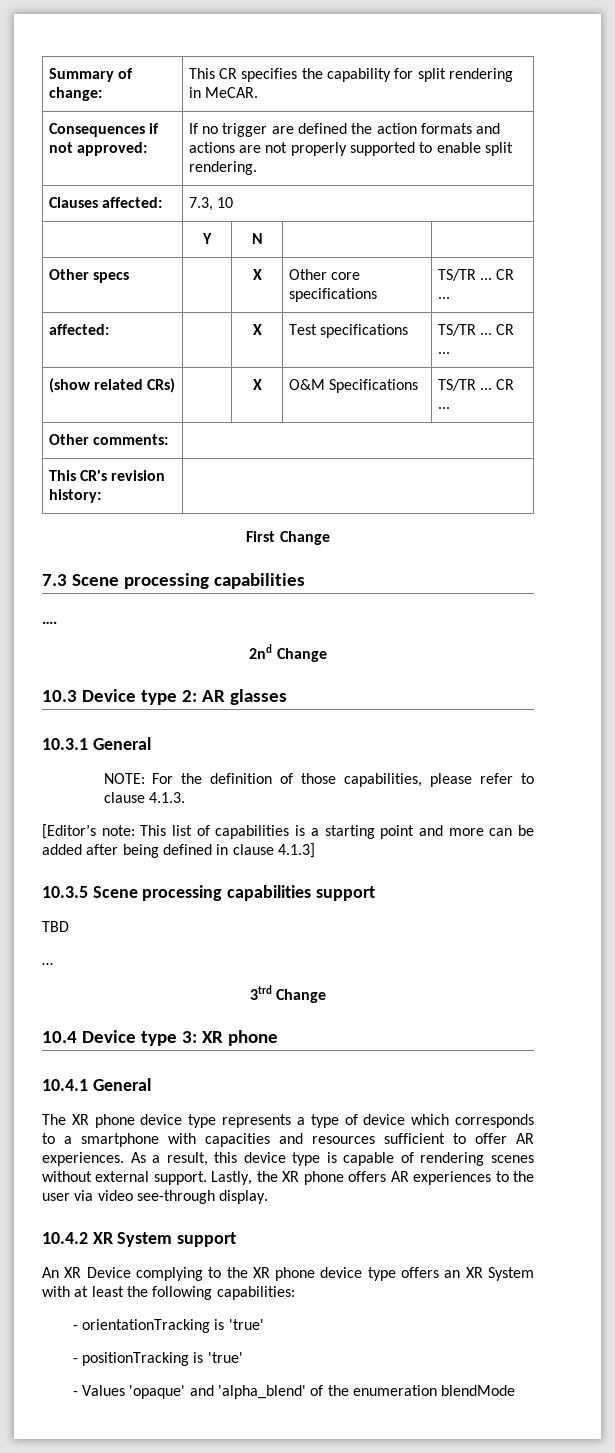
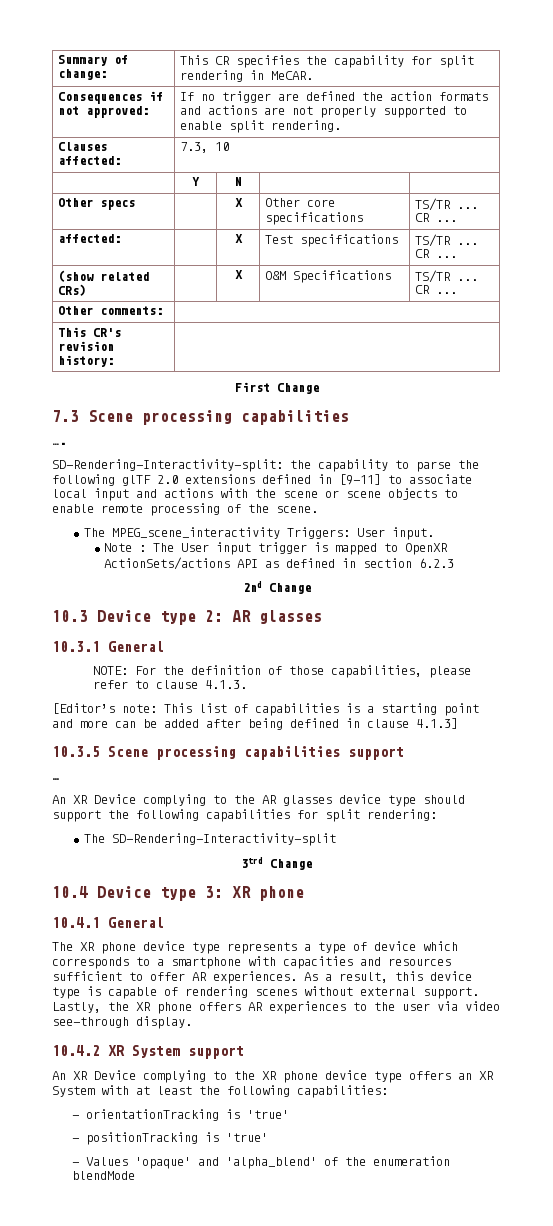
(57, 622) none -> [52,459,479,472] [52,474,472,486] [52,488,458,501] [52,503,318,516] [83,527,434,540] [104,542,449,555] [104,557,455,570] // SD-Rendering-Interactivity-split: the capability to parse the following glTF 2.0 extensions defined in [9-11] to associate local input and actions with the scene or scene objects to enable remote processing of the scene. // The MPEG_scene_interactivity Triggers: User input. // Note : The User input trigger is mapped to OpenXR ActionSets/actions API as defined in section 6.2.3
[42,921,69,932] [42,963,53,965] TBD // … -> [52,778,59,780] [52,794,465,807] [52,809,437,822] [83,833,336,846] … // An XR Device complying to the AR glasses device type should support the following capabilities for split rendering: // The SD-Rendering-Interactivity-split

